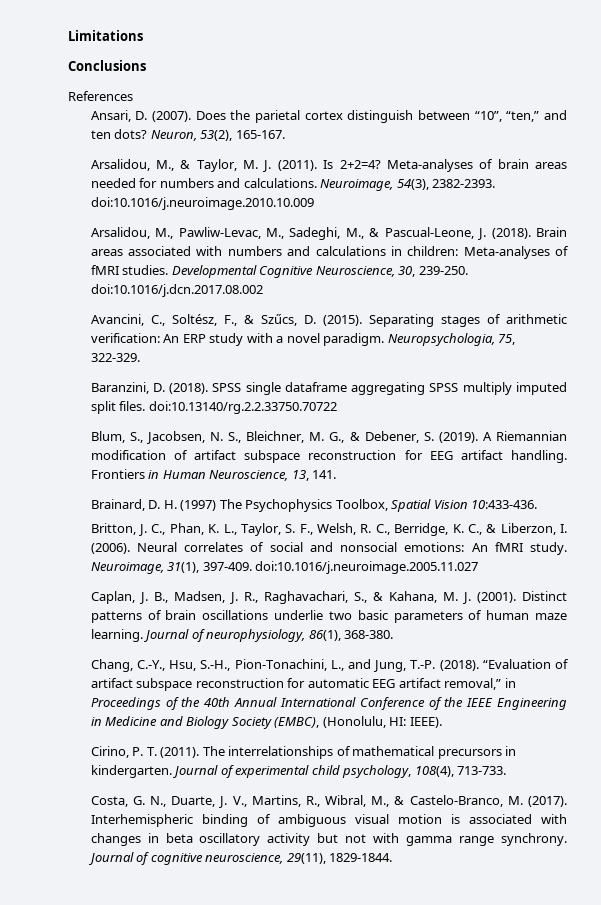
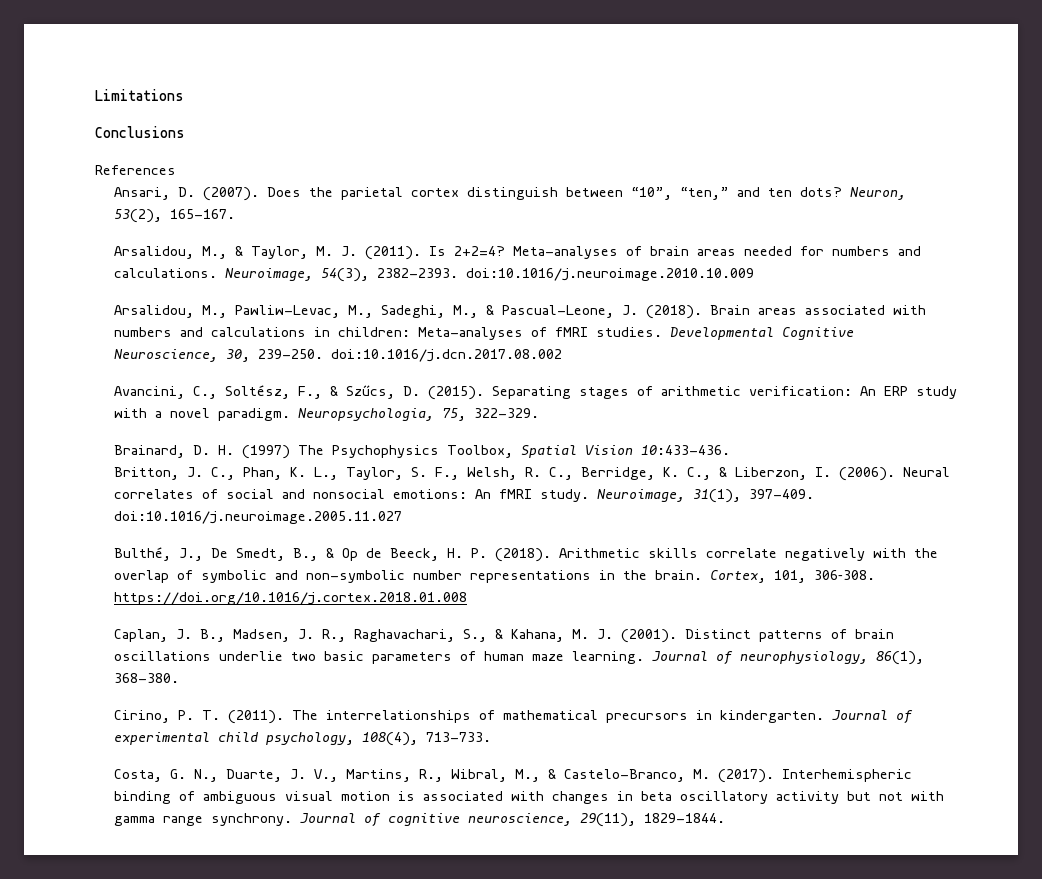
[90,382,567,395] [90,401,337,414] [90,431,568,444] [90,450,568,463] [90,469,337,481] // Baranzini, D. (2018). SPSS single dataframe aggregating SPSS multiply imputed split files. doi:10.13140/rg.2.2.33750.70722 // Blum, S., Jacobsen, N. S., Bleichner, M. G., & Debener, S. (2019). A Riemannian modification of artifact subspace reconstruction for EEG artifact handling. Frontiers in Human Neuroscience, 13, 141. -> (540, 413) none
(479, 567) none -> [114,547,939,562] [114,570,876,583] [114,592,468,605] // Bulthé, J., De Smedt, B., & Op de Beeck, H. P. (2018). Arithmetic skills correlate negatively with the overlap of symbolic and non-symbolic number representations in the brain. Cortex, 101, 306‑308. https://doi.org/10.1016/j.cortex.2018.01.008
[90,659,569,672] [90,678,516,691] [90,697,567,710] [90,716,442,729] // Chang, C.-Y., Hsu, S.-H., Pion-Tonachini, L., and Jung, T.-P. (2018). “Evaluation of artifact subspace reconstruction for automatic EEG artifact removal,” in Proceedings of the 40th Annual International Conference of the IEEE Engineering in Medicine and Biology Society (EMBC), (Honolulu, HI: IEEE). -> (180, 678) none

